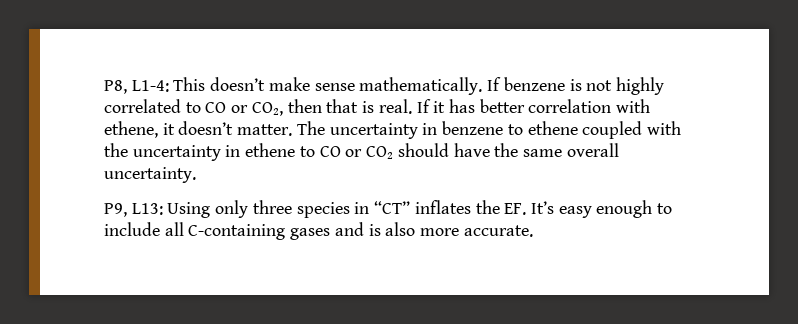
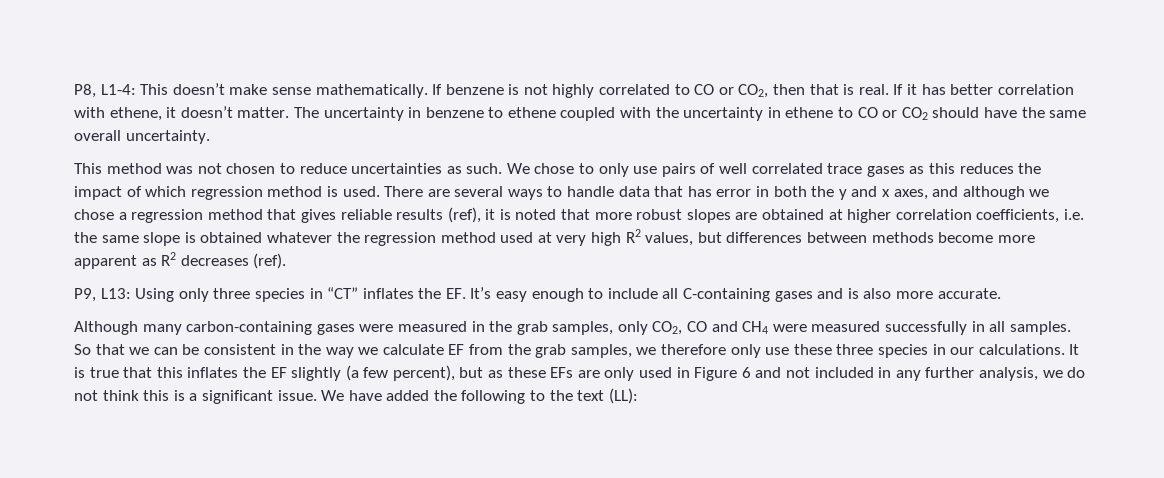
(196, 175) none -> [74,163,1042,177] [74,186,1050,200] [74,207,1084,223] [74,229,1035,246] [74,252,287,269] // This method was not chosen to reduce uncertainties as such. We chose to only use pairs of well correlated trace gases as this reduces the impact of which regression method is used. There are several ways to handle data that has error in both the y and x axes, and although we chose a regression method that gives reliable results (ref), it is noted that more robust slopes are obtained at higher correlation coefficients, i.e. the same slope is obtained whatever the regression method used at very high R2 values, but differences between methods become more apparent as R2 decreases (ref).
(533, 231) none -> [74,321,1071,335] [74,344,1080,358] [74,365,1086,381] [74,388,638,404] // Although many carbon-containing gases were measured in the grab samples, only CO2, CO and CH4 were measured successfully in all samples. So that we can be consistent in the way we calculate EF from the grab samples, we therefore only use these three species in our calculations. It is true that this inflates the EF slightly (a few percent), but as these EFs are only used in Figure 6 and not included in any further analysis, we do not think this is a significant issue. We have added the following to the text (LL):

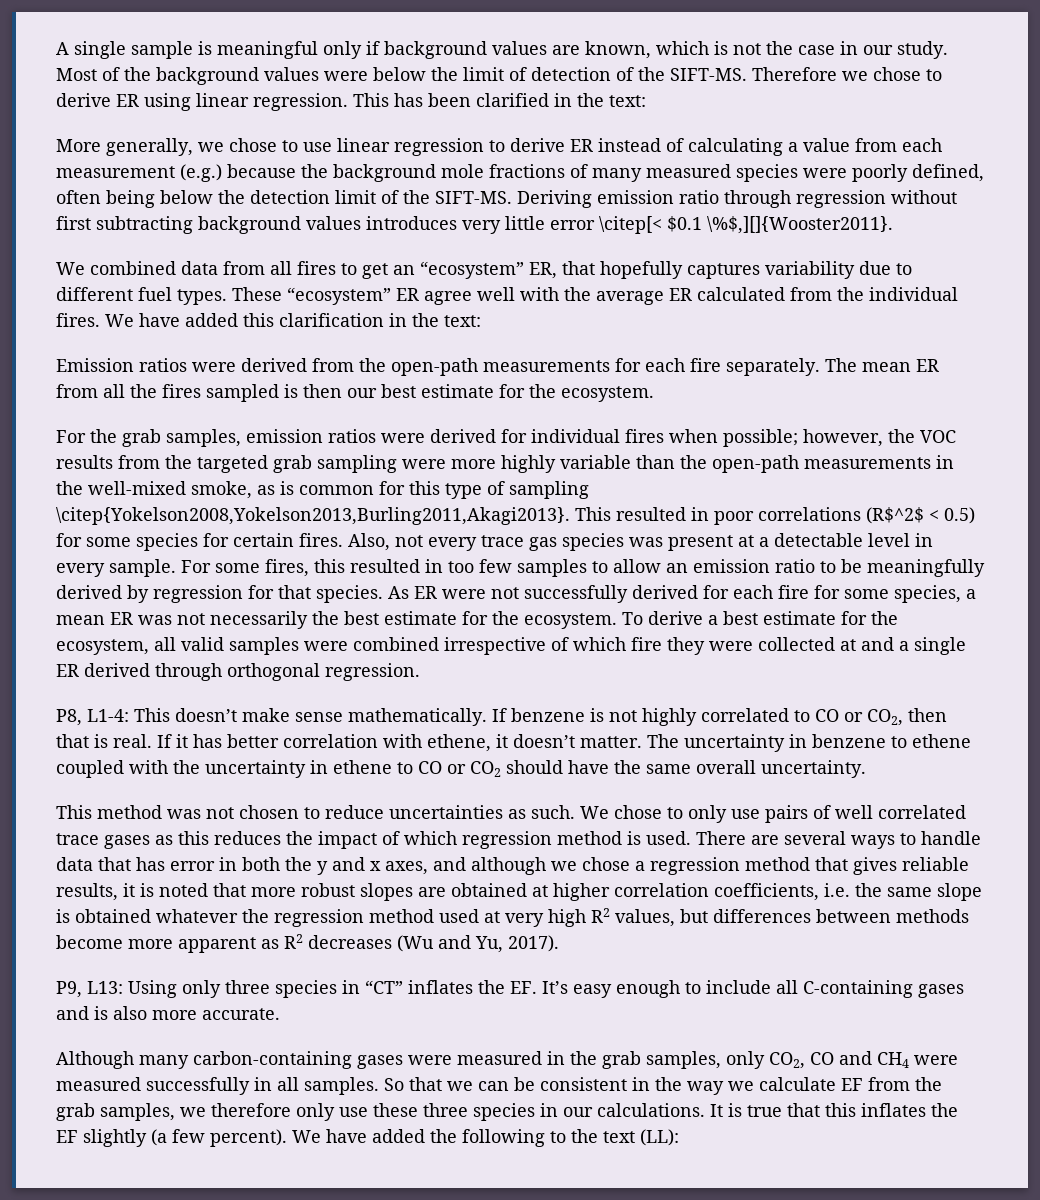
(74, 91) none -> [56,41,948,59] [56,67,942,85] [56,93,646,111] [56,138,942,156] [56,164,984,182] [56,190,957,208] [56,216,893,234] [56,261,912,279] [56,287,958,305] [56,313,481,327] [56,358,939,376] [56,384,654,402] [56,429,956,447] [56,455,954,473] [56,481,589,499] [56,507,975,525] [56,533,933,551] [56,559,985,577] [56,585,976,603] [56,611,898,629] [56,637,966,655] [56,663,420,681] A single sample is meaningful only if background values are known, which is not the case in our study. Most of the background values were below the limit of detection of the SIFT-MS. Therefore we chose to derive ER using linear regression. This has been clarified in the text: // More generally, we chose to use linear regression to derive ER instead of calculating a value from each measurement (e.g.) because the background mole fractions of many measured species were poorly defined, often being below the detection limit of the SIFT-MS. Deriving emission ratio through regression without first subtracting background values introduces very little error \citep[< $0.1 \%$,][]{Wooster2011}. // We combined data from all fires to get an “ecosystem” ER, that hopefully captures variability due to different fuel types. These “ecosystem” ER agree well with the average ER calculated from the individual fires. We have added this clarification in the text: // Emission ratios were derived from the open-path measurements for each fire separately. The mean ER from all the fires sampled is then our best estimate for the ecosystem. // For the grab samples, emission ratios were derived for individual fires when possible; however, the VOC results from the targeted grab sampling were more highly variable than the open-path measurements in the well-mixed smoke, as is common for this type of sampling \citep{Yokelson2008,Yokelson2013,Burling2011,Akagi2013}. This resulted in poor correlations (R$^2$ < 0.5) for some species for certain fires. Also, not every trace gas species was present at a detectable level in every sample. For some fires, this resulted in too few samples to allow an emission ratio to be meaningfully derived by regression for that species. As ER were not successfully derived for each fire for some species, a mean ER was not necessarily the best estimate for the ecosystem. To derive a best estimate for the ecosystem, all valid samples were combined irrespective of which fire they were collected at and a single ER derived through orthogonal regression. //
[396,207,481,223] results (ref), -> [56,883,118,901] results,
[253,253,287,269] (ref). -> [397,935,559,953] (Wu and Yu, 2017).
[392,365,1086,381] [74,390,317,404] percent), but as these EFs are only used in Figure 6 and not included in any further analysis, we do not think this is a significant issue. -> [210,1129,287,1147] percent).

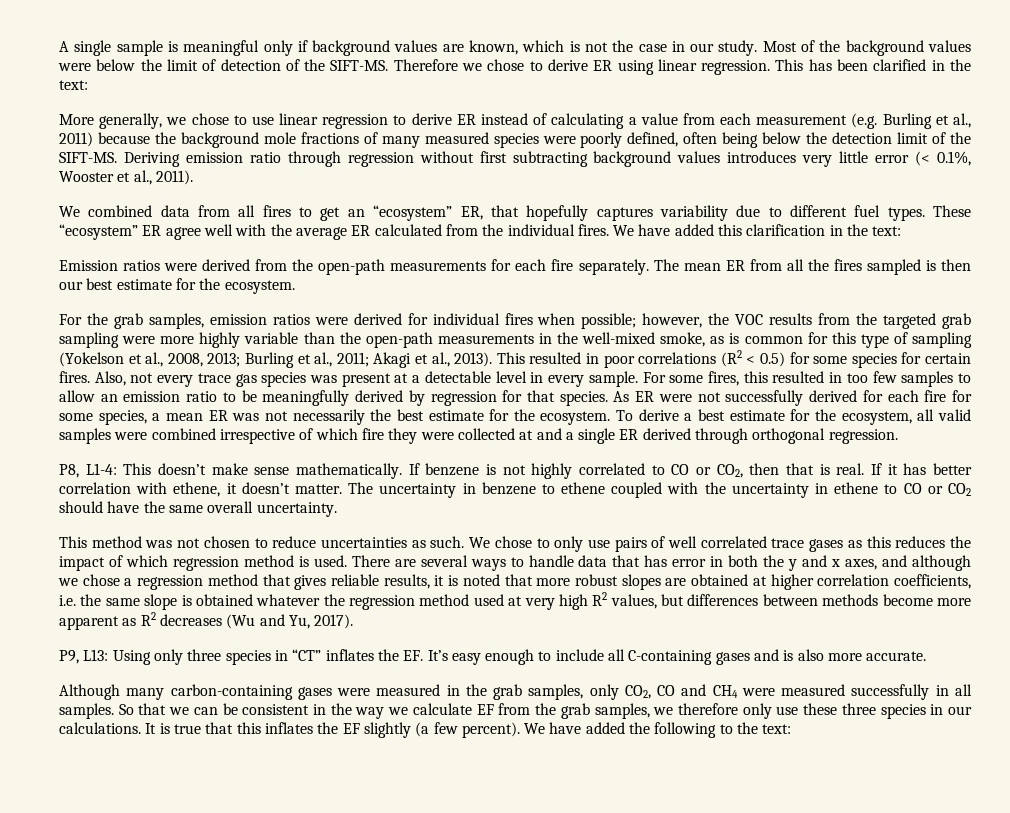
[180,164,222,182] (e.g.) -> [851,113,971,129] [59,132,93,147] (e.g. Burling et al., 2011)
[599,216,893,234] \citep[< $0.1 \%$,][]{Wooster2011}. -> [915,151,971,166] [59,170,193,185] (< 0.1%, Wooster et al., 2011).
[56,507,570,525] \citep{Yokelson2008,Yokelson2013,Burling2011,Akagi2013}. -> [59,352,493,368] (Yokelson et al., 2008, 2013; Burling et al., 2011; Akagi et al., 2013).
[866,507,924,524] (R$^2$ -> [720,350,742,367] (R2
[603,1129,679,1146] text (LL): -> [762,724,792,734] text:

